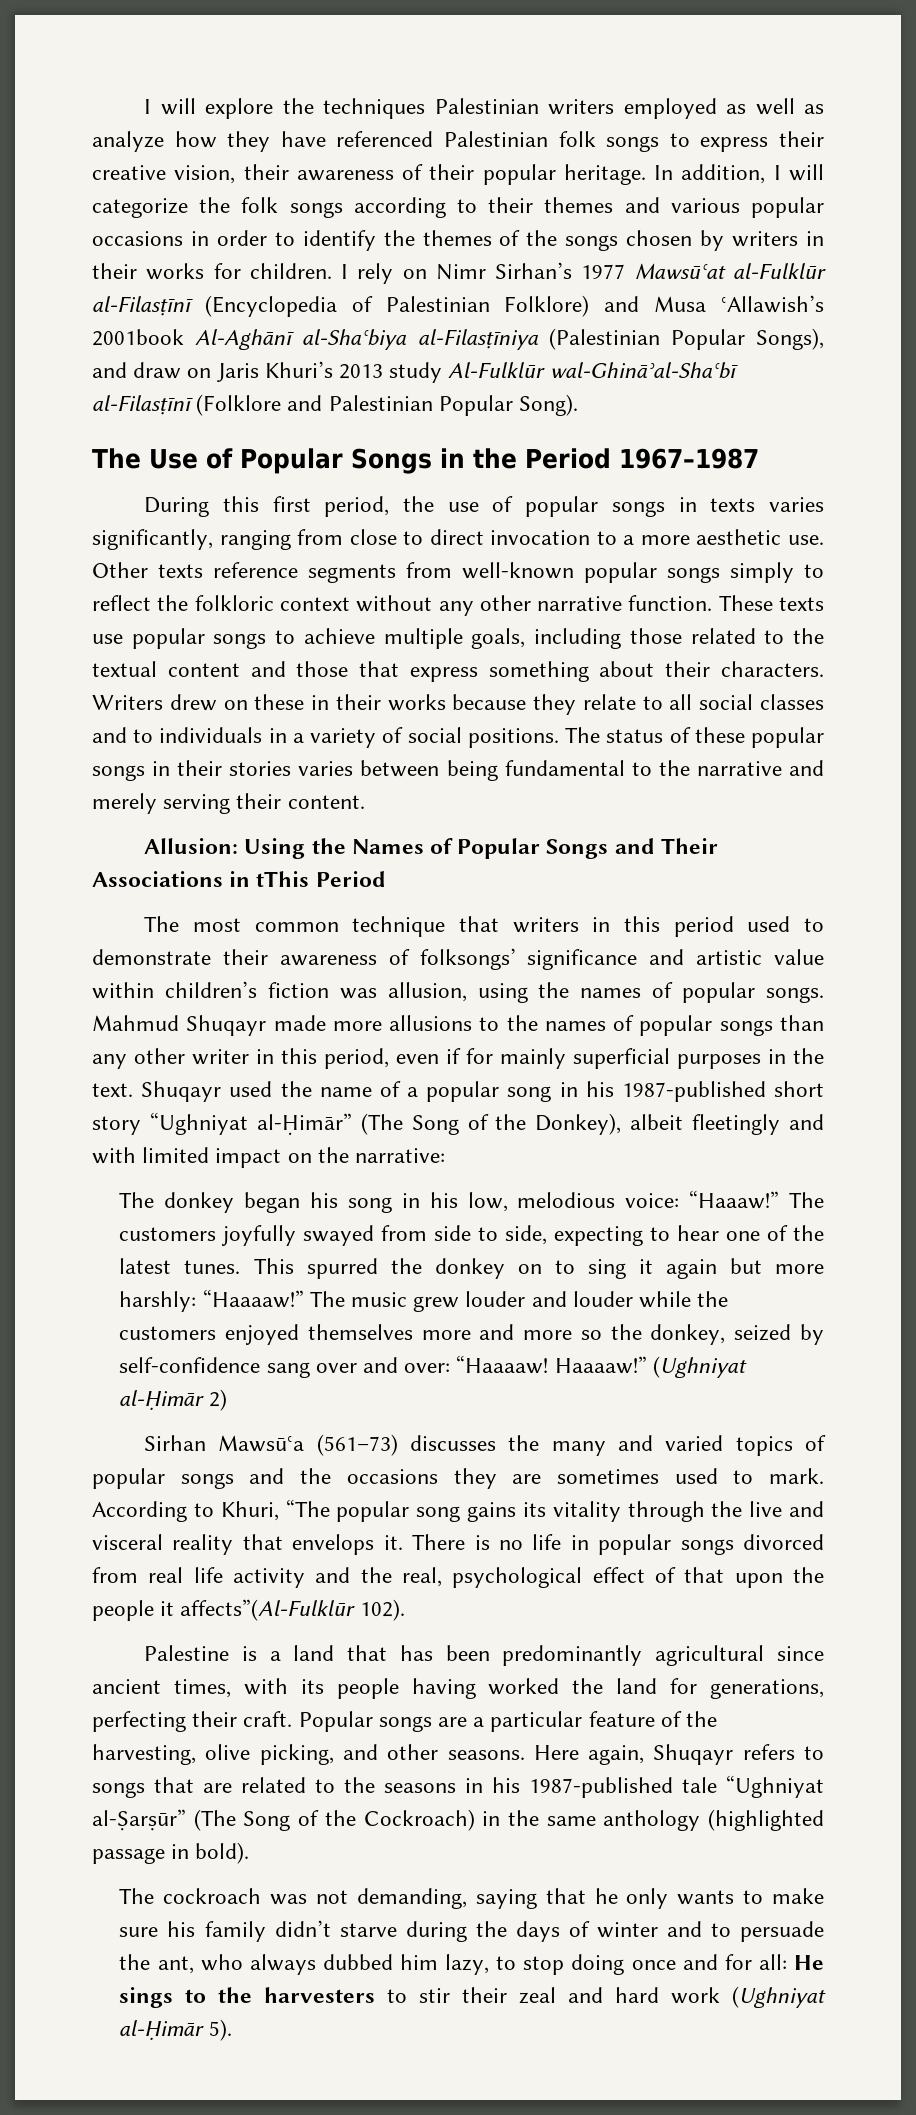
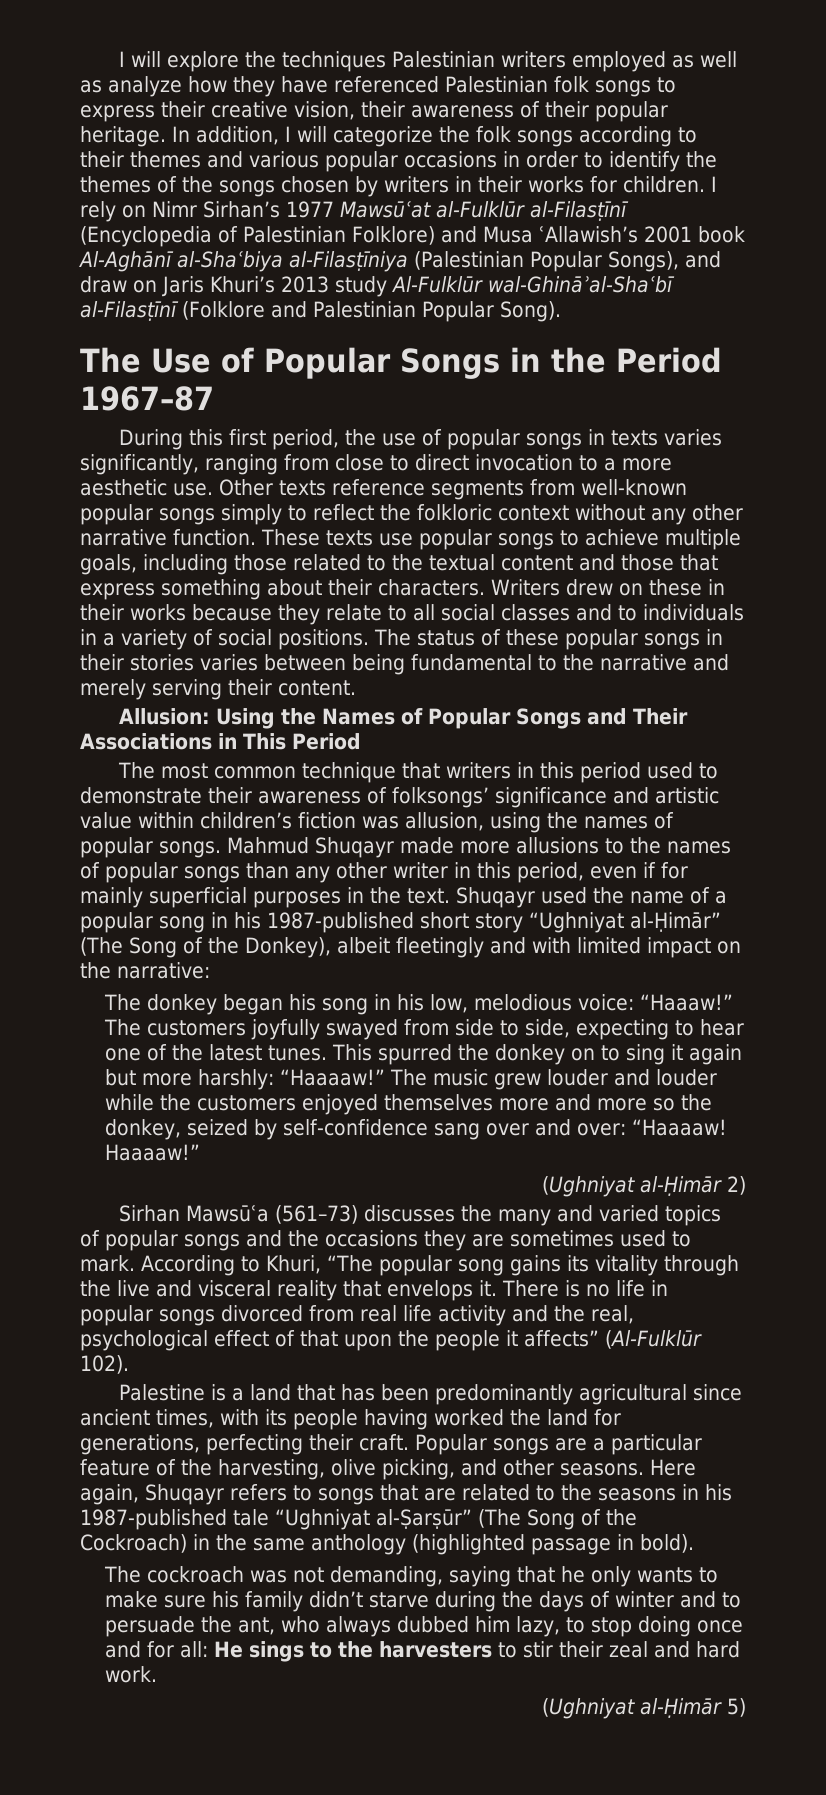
[92,329,184,346] 2001book -> [643,226,745,243] 2001 book
[619,448,759,469] 1967–1987 -> [80,386,214,411] 1967–87
[256,871,310,887] tThis -> [243,733,286,750] This
(647, 1365) none -> (201, 1152) //
[180,1599,356,1621] affects”(Al-Fulklūr -> [524,1330,702,1349] affects” (Al-Fulklūr
[671,1986,826,2008] [119,2019,232,2041] work (Ughniyat al-Ḥimār 5). -> [105,1666,158,1683] [542,1698,746,1719] work. // (Ughniyat al-Ḥimār 5)

